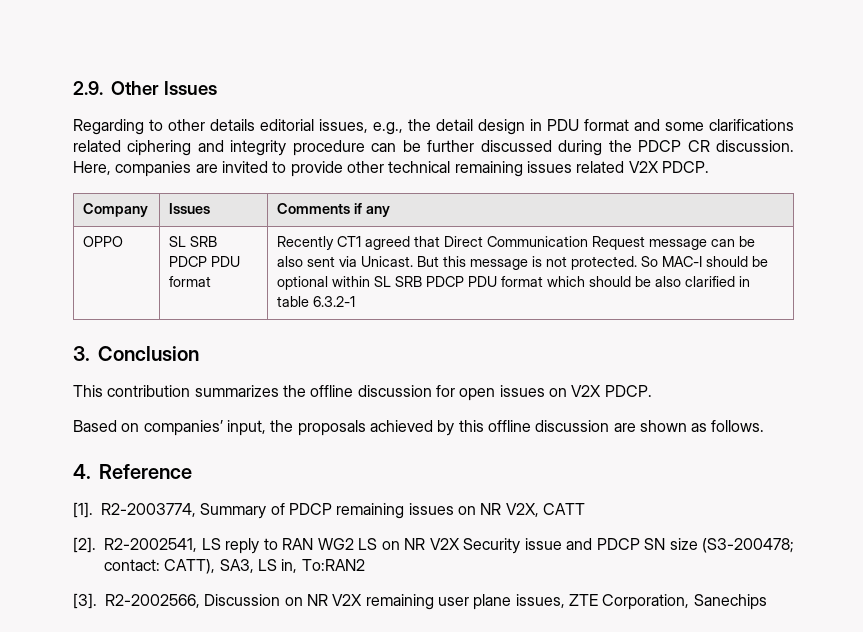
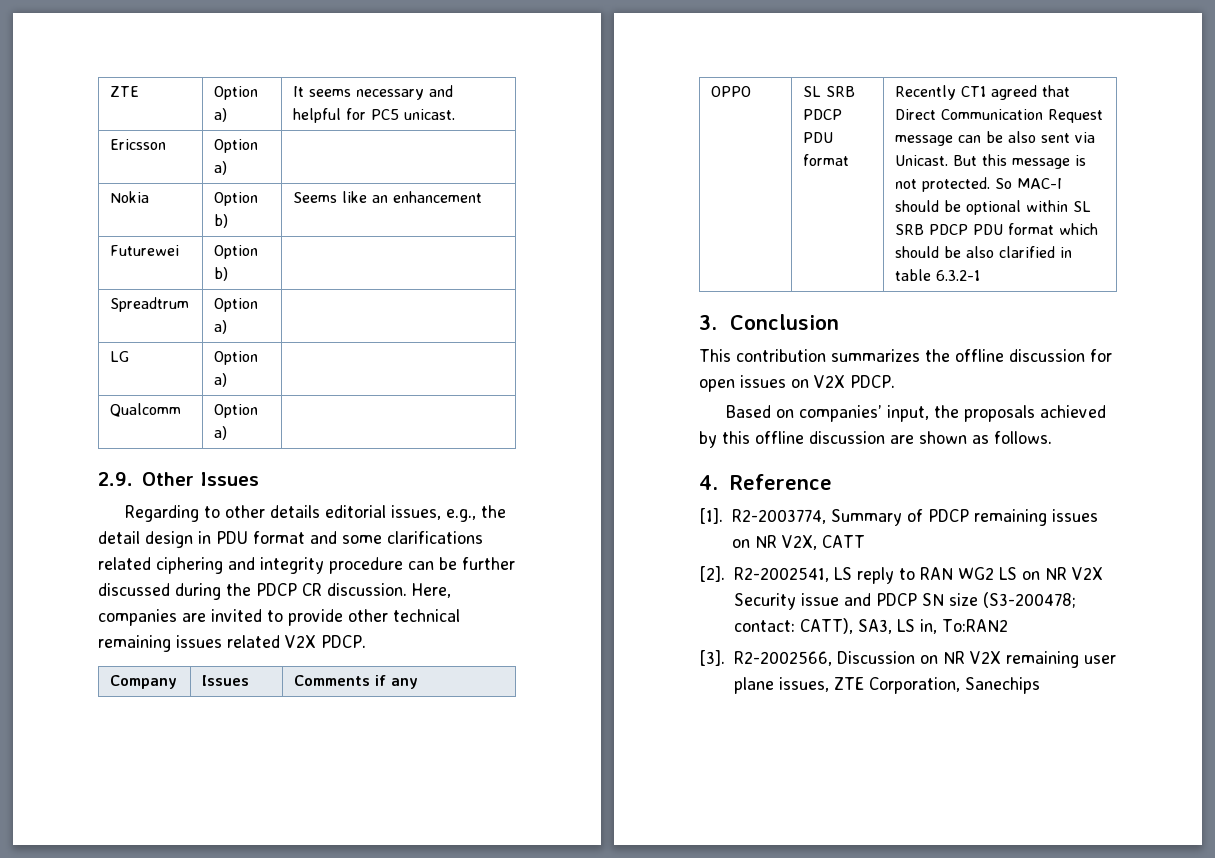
(73, 88) none -> [110,86,140,97] [214,86,259,100] [214,108,228,122] [293,85,454,100] [293,108,456,123] [110,139,167,150] [214,139,259,153] [214,161,228,175] [110,191,150,203] [214,192,259,206] [214,214,229,228] [293,191,483,203] [110,245,180,256] [214,245,259,259] [214,267,229,281] [110,297,190,312] [214,298,259,312] [214,320,228,334] [110,351,130,362] [214,351,259,365] [214,373,228,387] [110,403,182,417] [214,404,259,418] [214,426,228,440] ZTE | Option a) | It seems necessary and helpful for PC5 unicast. // Ericsson | Option a) | // Nokia | Option b) | Seems like an enhancement // Futurewei | Option b) | // Spreadtrum | Option a) | // LG | Option a) | // Qualcomm | Option a) | //

